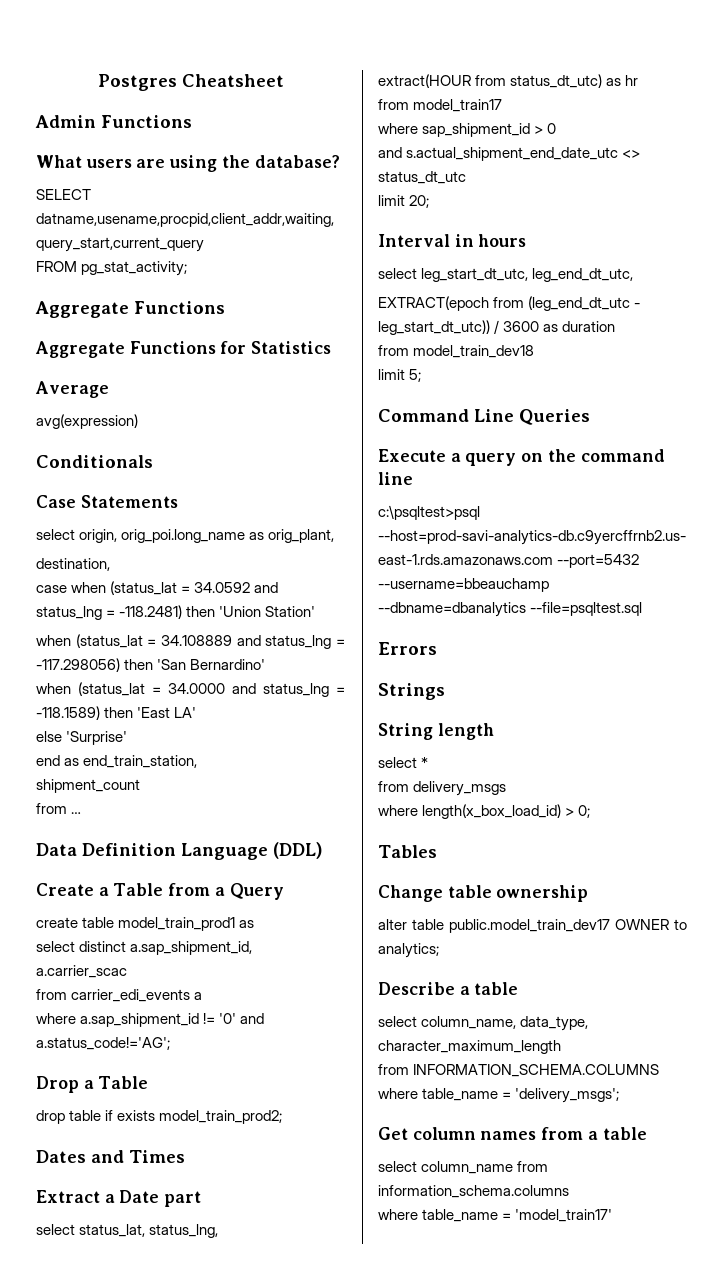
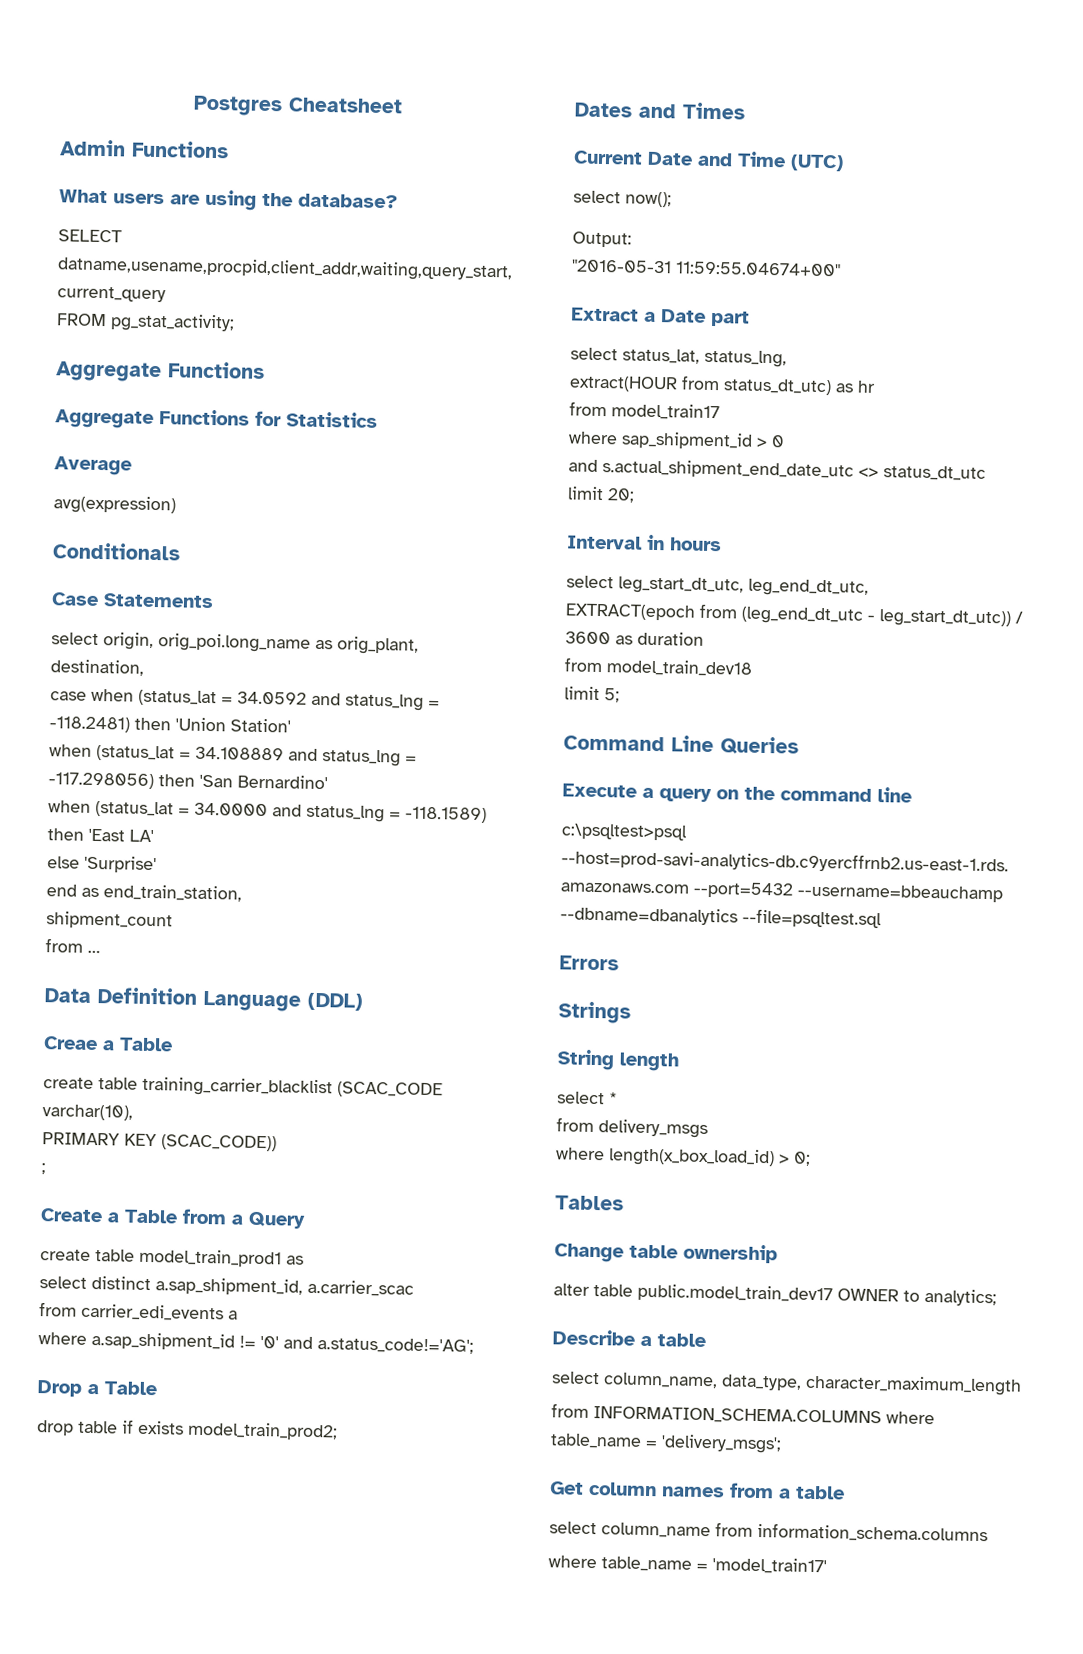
(323, 850) none -> [43,1036,173,1052] [43,1076,443,1099] [42,1104,133,1121] [42,1132,277,1152] [41,1163,46,1175] // Creae a Table // create table training_carrier_blacklist (SCAC_CODE varchar(10), // PRIMARY KEY (SCAC_CODE)) // ;
(185, 1156) none -> [573,150,844,172] [573,190,672,208] [572,231,632,248] [571,259,841,277] // Current Date and Time (UTC) // select now(); // Output: // "2016-05-31 11:59:55.04674+00"

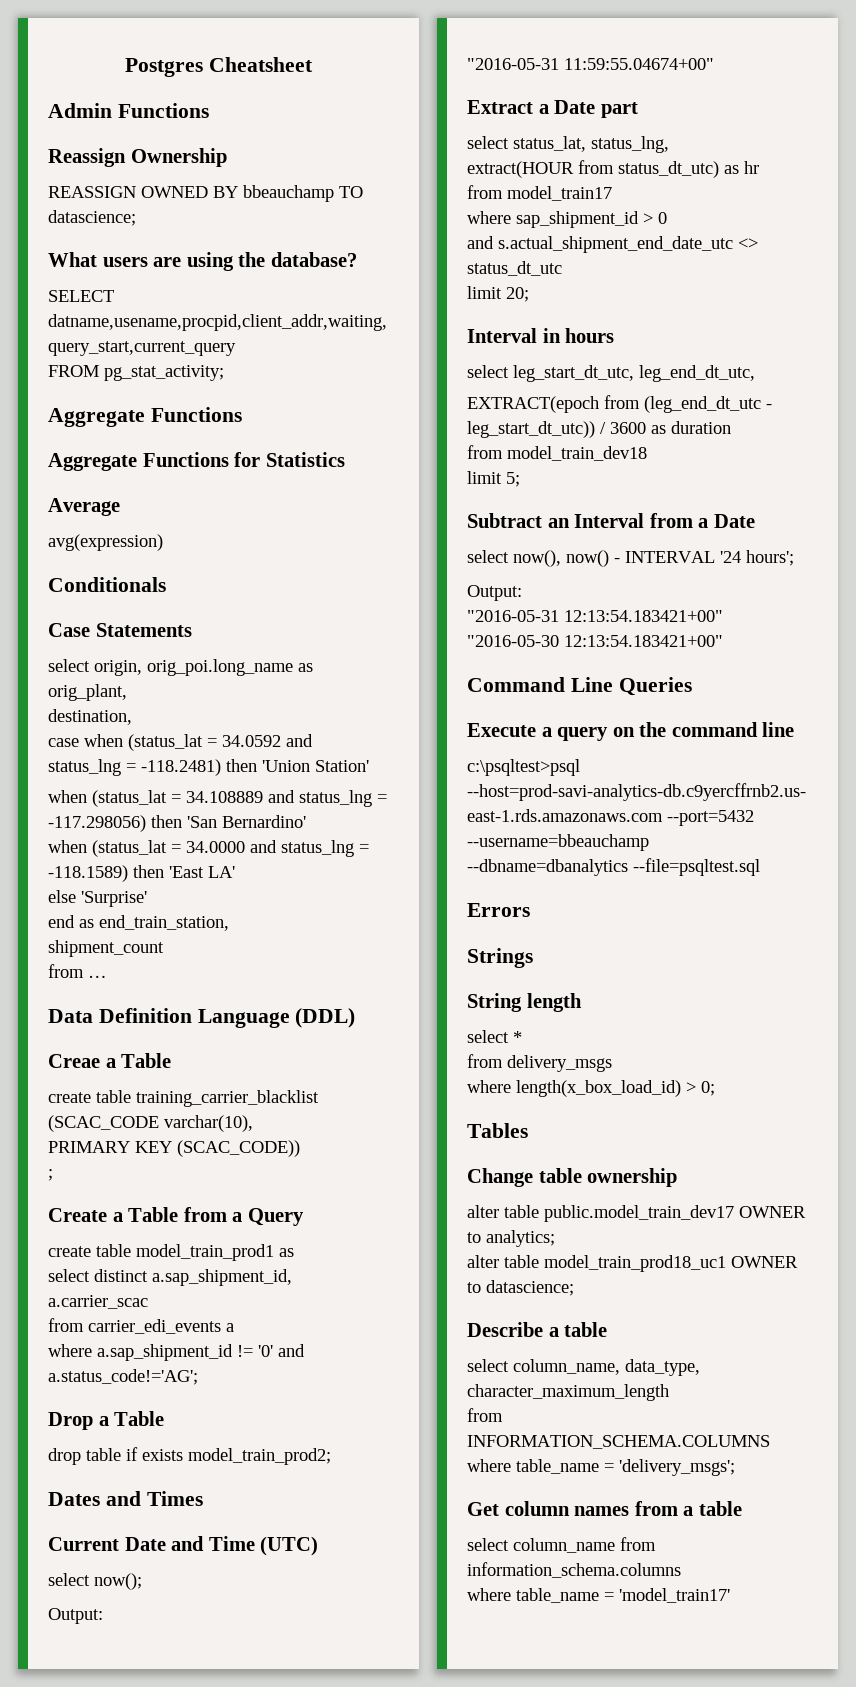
(229, 149) none -> [48,148,227,167] [48,185,363,202] [48,210,136,226] // Reassign Ownership // REASSIGN OWNED BY bbeauchamp TO datascience;
(620, 695) none -> [467,513,755,528] [467,550,794,567] [467,585,522,601] [467,610,723,622] [467,635,723,647] // Subtract an Interval from a Date // select now(), now() - INTERVAL '24 hours'; // Output: // "2016-05-31 12:13:54.183421+00" "2016-05-30 12:13:54.183421+00"
(997, 1297) none -> [467,1255,798,1272] [467,1280,574,1296] // alter table model_train_prod18_uc1 OWNER to datascience;

